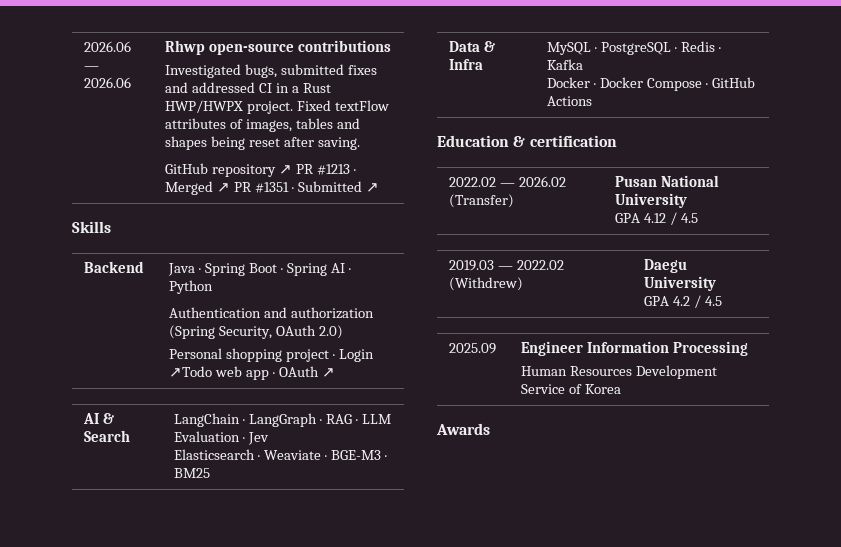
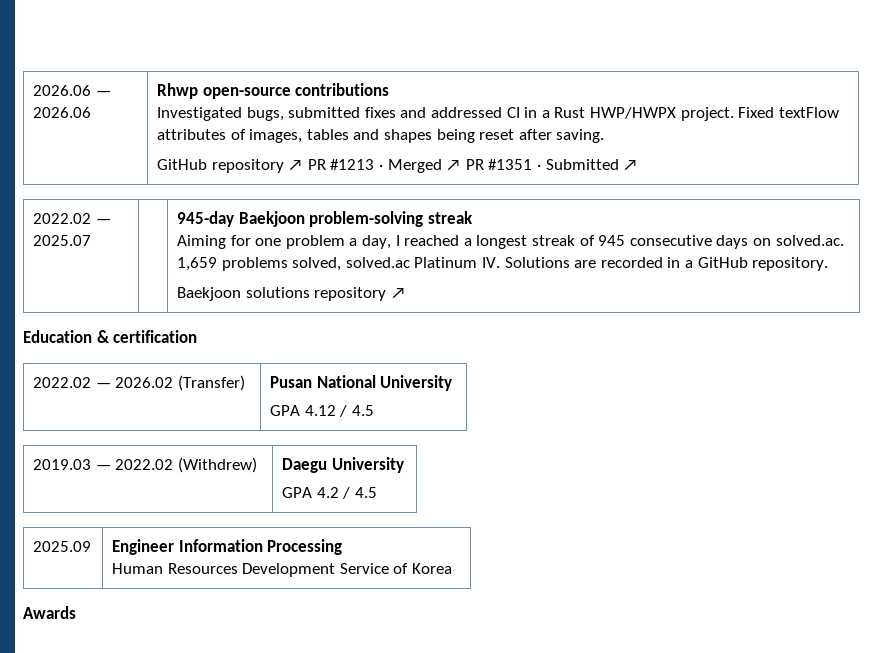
[72,221,111,233] [84,261,145,273] [168,263,351,276] [169,280,214,294] [169,307,374,319] [169,325,343,339] [169,348,374,362] [169,366,335,380] [83,413,115,424] [84,430,131,442] [174,413,391,427] [174,431,269,445] [174,449,387,460] [174,468,211,478] [449,41,496,52] [449,59,484,70] [547,41,721,55] [547,59,584,70] [547,77,755,91] [547,96,593,106] // Skills // Backend | Java · Spring Boot · Spring AI · Python // Authentication and authorization (Spring Security, OAuth 2.0) // Personal shopping project · Login ↗Todo web app · OAuth ↗ // AI & Search | LangChain · LangGraph · RAG · LLM Evaluation · Jev // Elasticsearch · Weaviate · BGE-M3 · BM25 // Data & Infra | MySQL · PostgreSQL · Redis · Kafka // Docker · Docker Compose · GitHub Actions -> [33,213,111,224] [33,235,92,246] [177,211,473,227] [177,235,844,249] [177,257,829,271] [177,287,406,301] // 2022.02 — 2025.07 | | 945-day Baekjoon problem-solving streak // Aiming for one problem a day, I reached a longest streak of 945 consecutive days on solved.ac. 1,659 problems solved, solved.ac Platinum IV. Solutions are recorded in a GitHub repository. // Baekjoon solutions repository ↗

